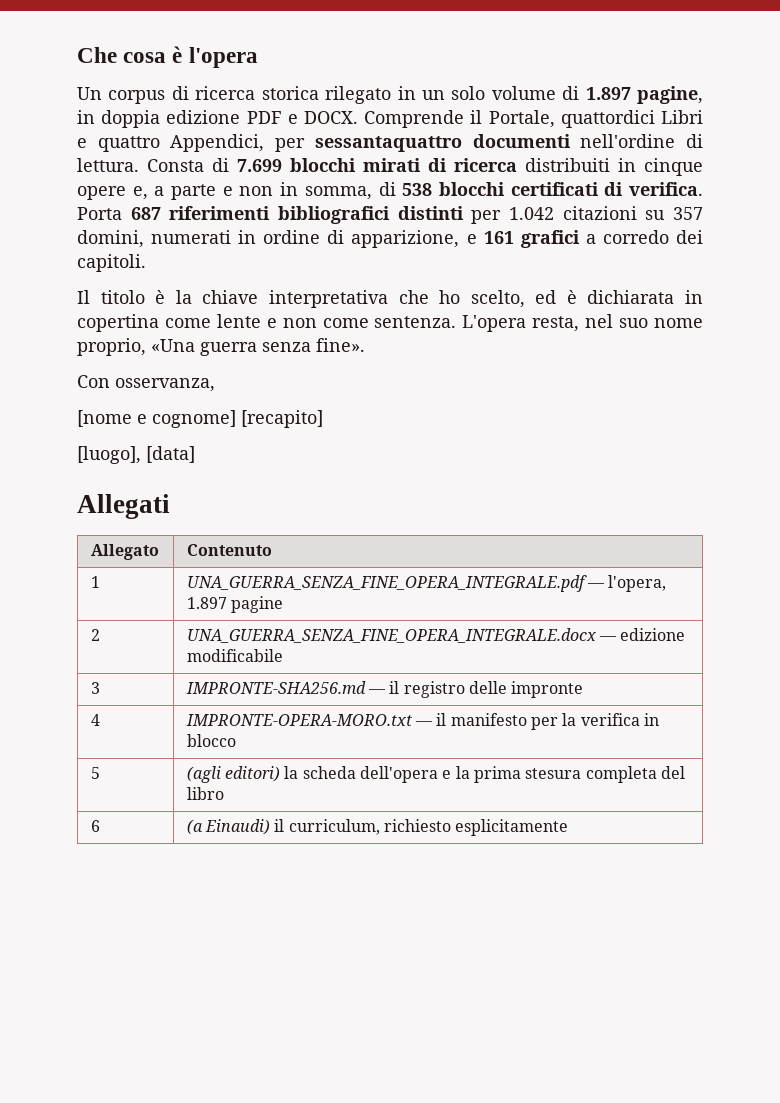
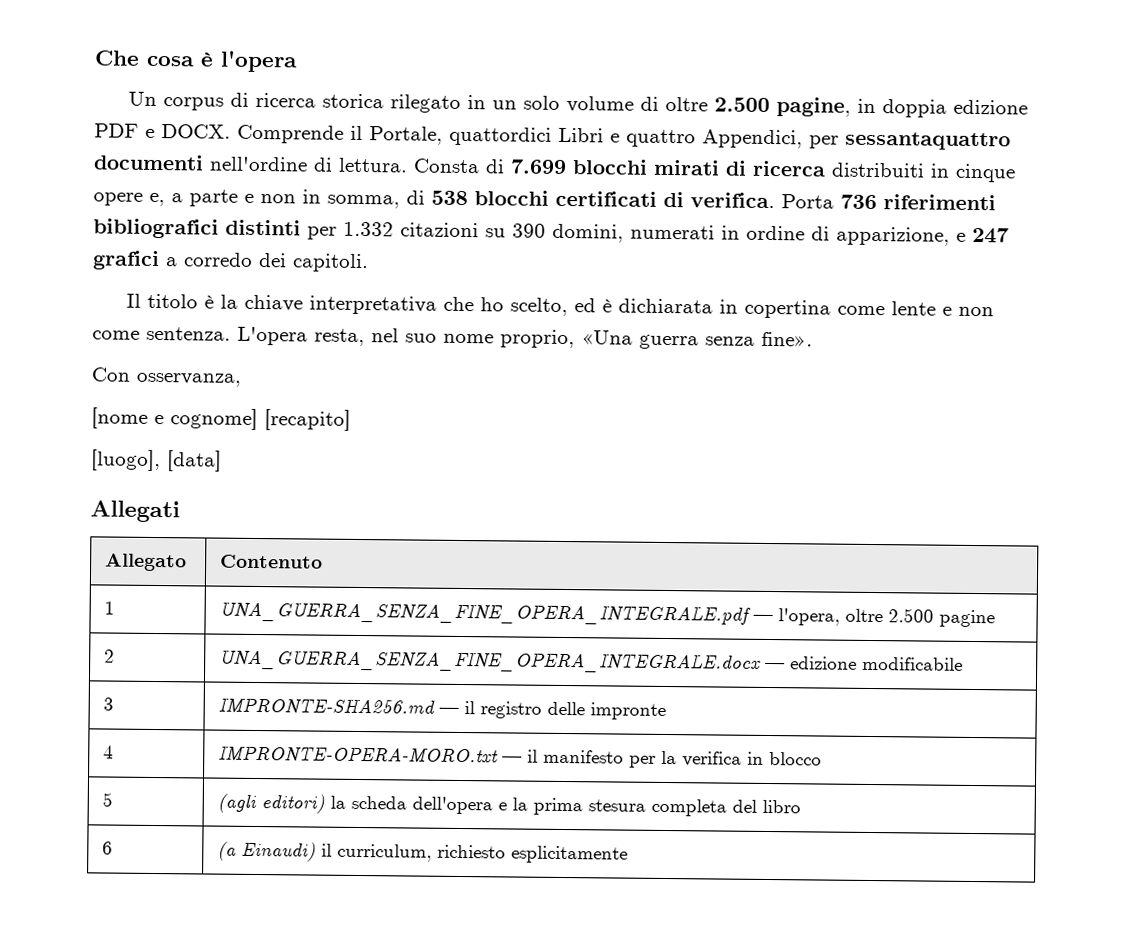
[585,87,631,100] 1.897 -> [664,96,770,112] oltre 2.500
[130,207,161,220] 687 -> [840,194,877,210] 736
[509,207,554,220] 1.042 -> [343,221,394,237] 1.332
[673,207,703,220] 357 -> [512,223,546,238] 390
[483,231,514,244] 161 -> [972,227,1009,244] 247
[186,597,227,609] 1.897 -> [844,608,934,623] oltre 2.500

